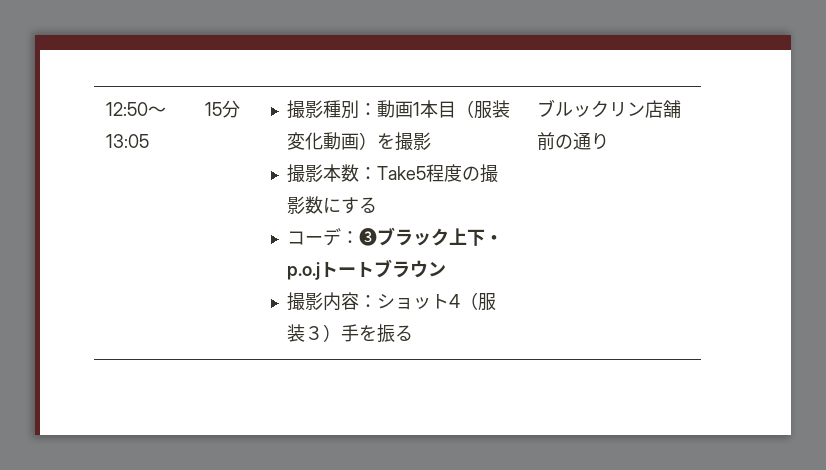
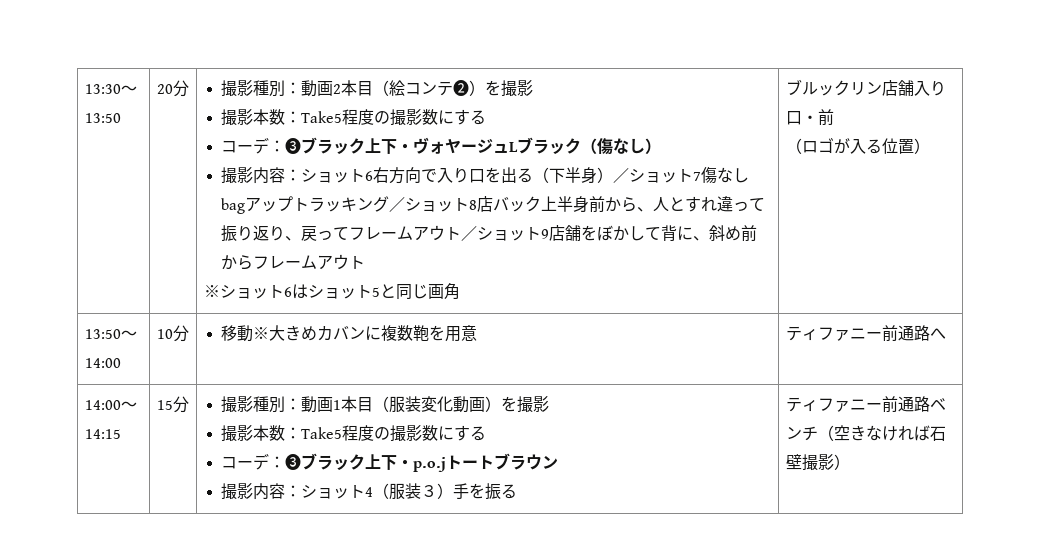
[106,102,167,116] [106,134,150,148] 12:50〜13:05 -> [84,84,137,94] [84,113,121,123] [156,80,189,97] [221,80,534,97] [221,109,487,126] [221,137,662,155] [221,167,750,184] [221,196,766,214] [221,225,758,242] [221,254,366,270] [203,283,460,300] [785,79,946,96] [785,109,834,126] [785,137,930,154] [84,329,137,339] [84,358,121,368] [156,325,189,342] [221,325,478,342] [785,325,946,342] [84,400,137,410] [84,429,121,439] 13:30〜13:50 | 20分 | 撮影種別：動画2本目（絵コンテ❷）を撮影 // 撮影本数：Take5程度の撮影数にする // コーデ：❸ブラック上下・ヴォヤージュLブラック（傷なし） // 撮影内容：ショット6右方向で入り口を出る（下半身）／ショット7傷なしbagアップトラッキング／ショット8店バック上半身前から、人とすれ違って振り返り、戻ってフレームアウト／ショット9店舗をぼかして背に、斜め前からフレームアウト // ※ショット6はショット5と同じ画角 | ブルックリン店舗入り口・前 // （ロゴが入る位置） // 13:50〜14:00 | 10分 | 移動※大きめカバンに複数鞄を用意 | ティファニー前通路へ // 14:00〜14:15
[537,99,682,118] [537,132,610,150] ブルックリン店舗前の通り -> [785,396,946,413] [785,425,946,441] [785,454,850,471] ティファニー前通路ベンチ（空きなければ石壁撮影）

